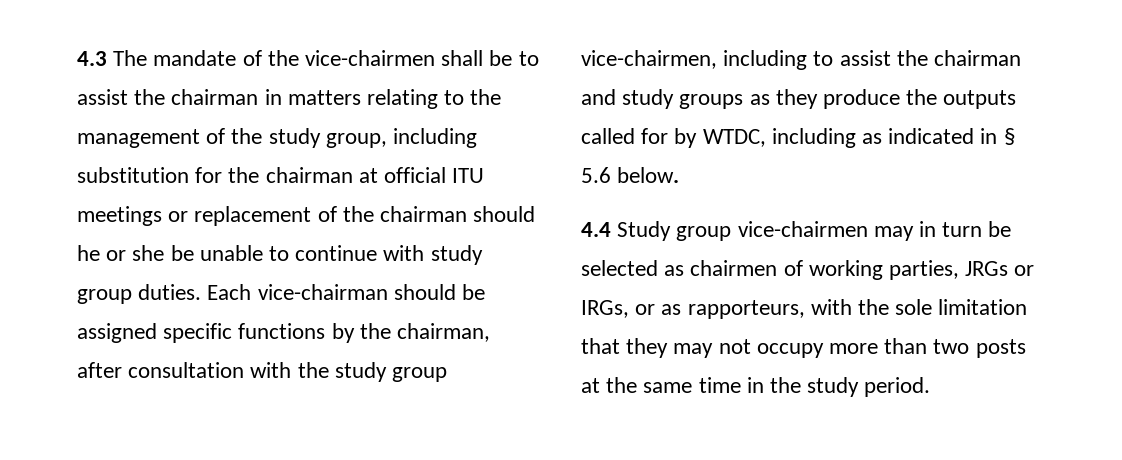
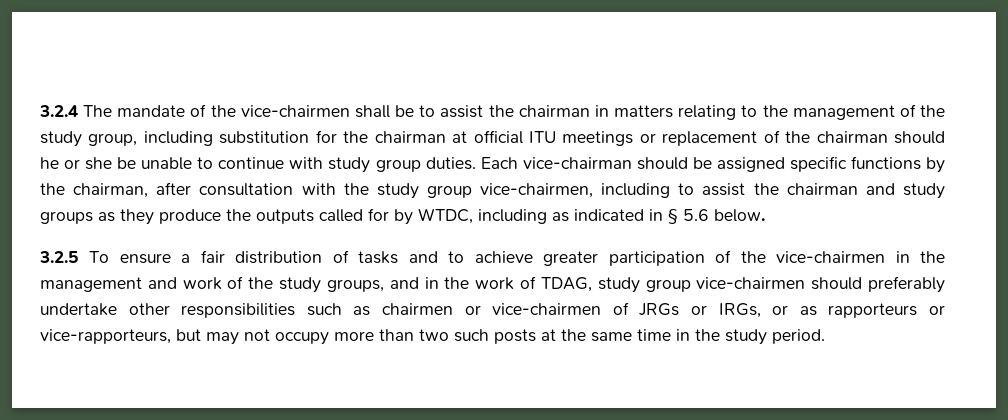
[77,51,107,66] 4.3 -> [39,105,78,117] 3.2.4
[581,221,1012,241] [581,260,960,280] 4.4 Study group vice-chairmen may in turn be selected as chairmen of working parties, -> [39,250,946,266] [40,276,946,293] [40,302,629,318] 3.2.5 To ensure a fair distribution of tasks and to achieve greater participation of the vice-chairmen in the management and work of the study groups, and in the work of TDAG, study group vice-chairmen should preferably undertake other responsibilities such as chairmen or vice-chairmen of
[687,299,1028,319] [581,338,669,358] rapporteurs, with the sole limitation that they -> [828,303,946,318] [40,329,201,344] rapporteurs or vice-rapporteurs, but
(970, 346) none -> [454,329,489,342] such

